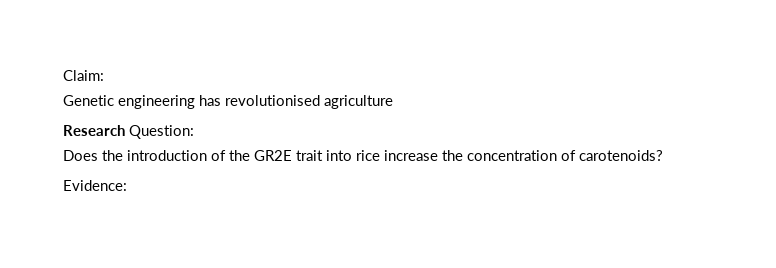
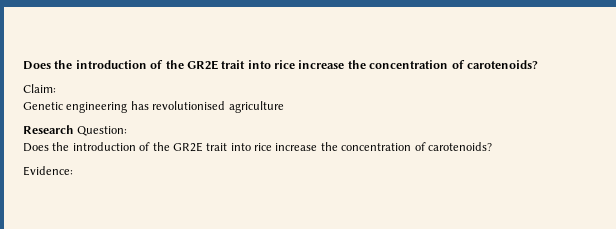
(63, 75) none -> [23,60,538,70] Does the introduction of the GR2E trait into rice increase the concentration of carotenoids? //

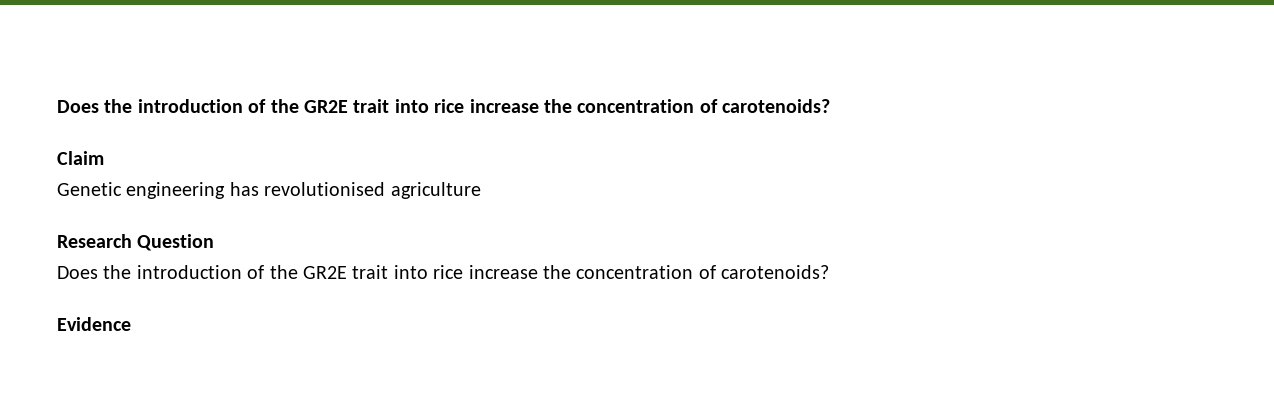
[23,84,56,93] Claim: -> [57,151,104,165] Claim
[77,126,128,136] Question: -> [137,234,215,251] Question
[23,166,73,176] Evidence: -> [57,317,131,331] Evidence

